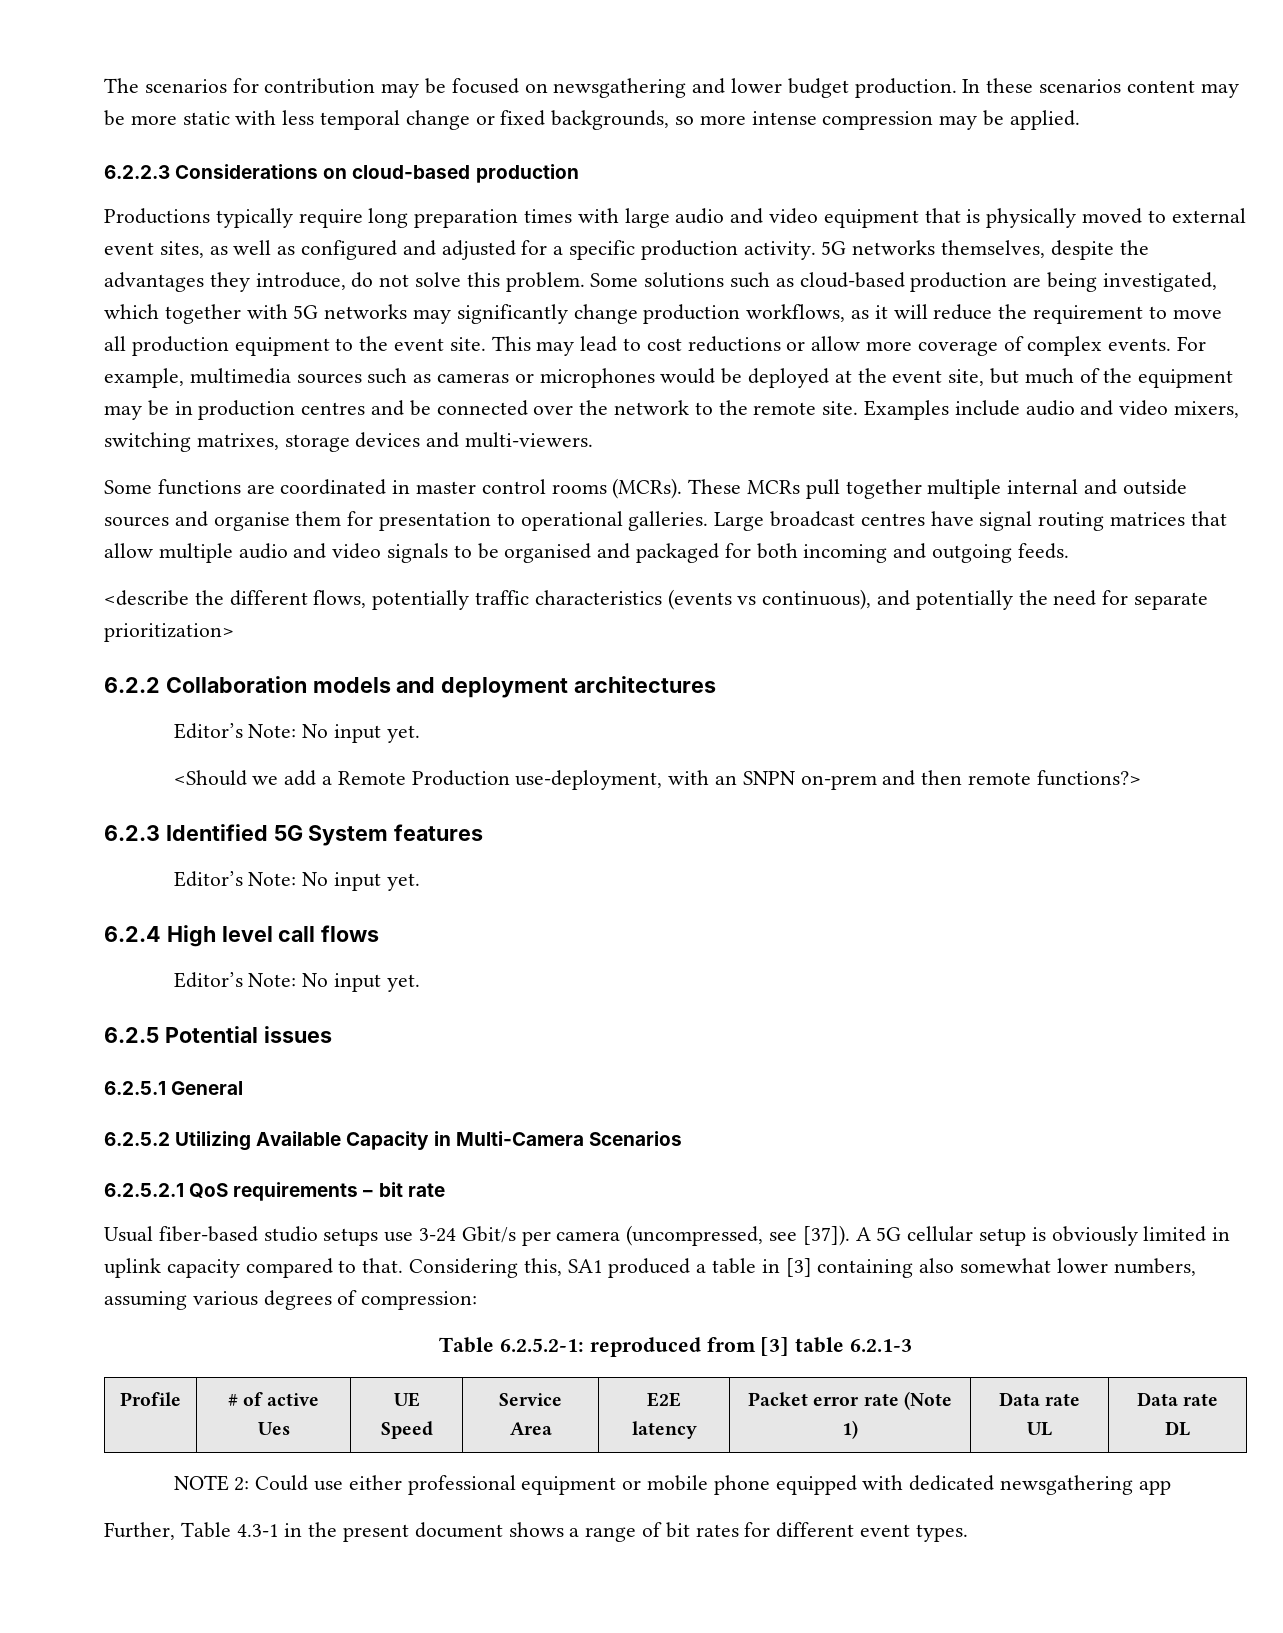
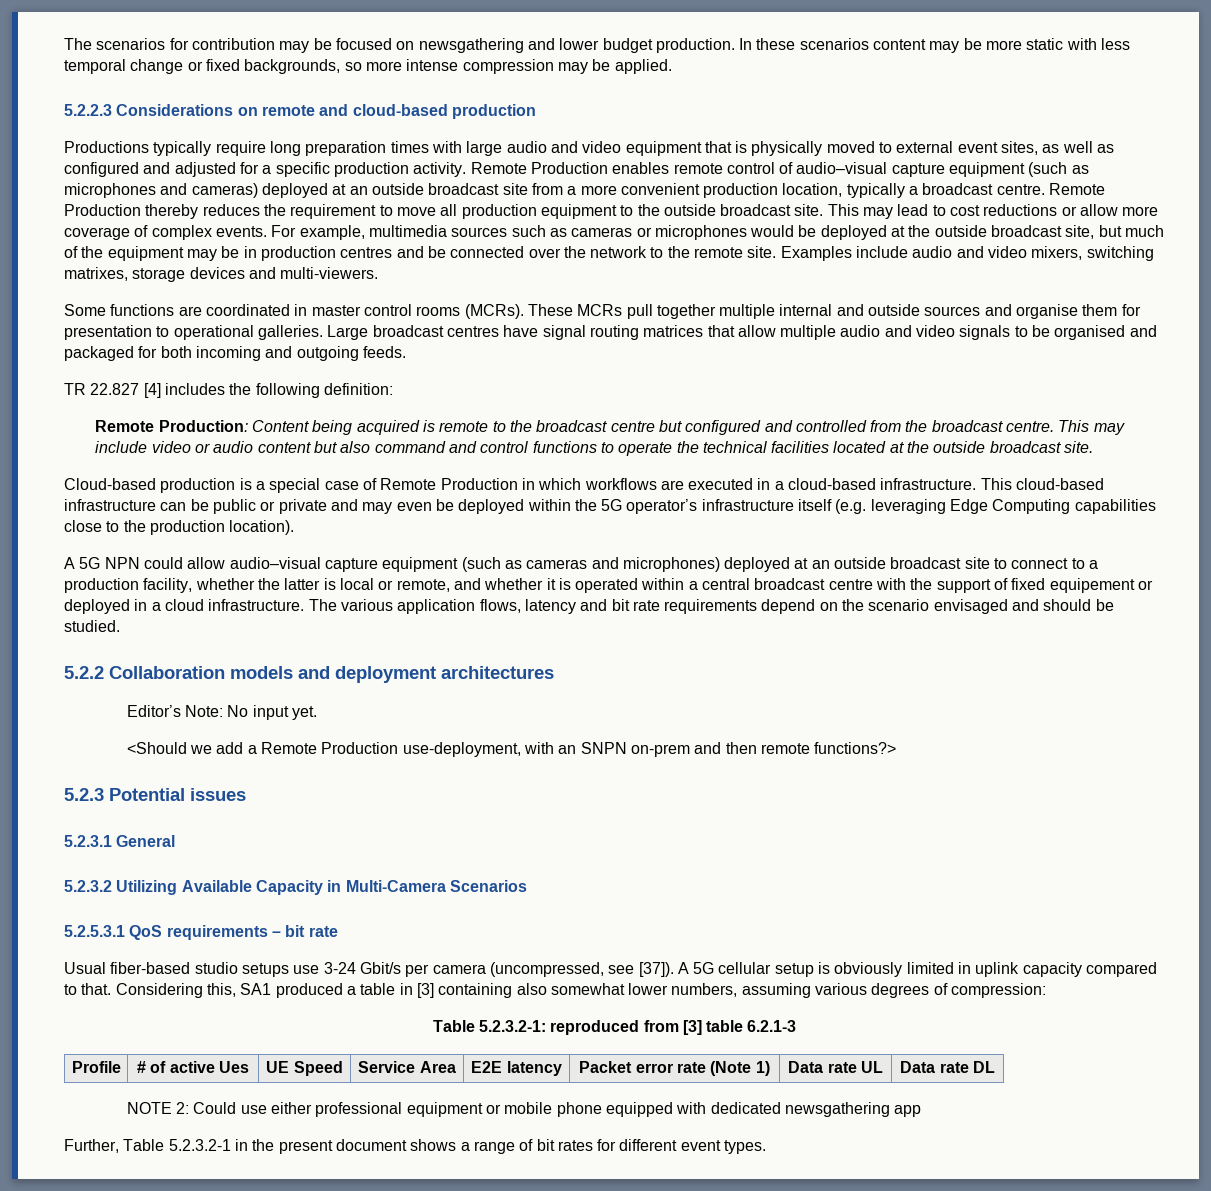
[104,165,170,179] 6.2.2.3 -> [64,104,112,116] 5.2.2.3
(348, 173) none -> [261,104,349,116] remote and
[821,240,1149,260] [104,272,1217,292] [104,304,993,324] 5G networks themselves, despite the advantages they introduce, do not solve this problem. Some solutions such as cloud-based production are being investigated, which together with 5G networks may significantly change production workflows, as it will reduce -> [470,162,1089,177] [64,183,1106,198] [64,204,260,219] Remote Production enables remote control of audio–visual capture equipment (such as microphones and cameras) deployed at an outside broadcast site from a more convenient production location, typically a broadcast centre. Remote Production thereby reduces
[394,338,445,351] event -> [663,204,792,216] outside broadcast
[892,370,943,383] event -> [934,225,1063,237] outside broadcast
[104,589,1209,610] [104,623,234,642] [104,677,160,693] <describe the different flows, potentially traffic characteristics (events vs continuous), and potentially the need for separate prioritization> // 6.2.2 -> [64,383,393,398] [95,420,1125,435] [95,441,1094,456] [64,478,1105,493] [64,499,1156,514] [64,520,295,535] [64,557,1099,572] [64,578,1154,593] [64,599,1114,614] [64,620,120,632] [64,666,104,679] TR 22.827 [4] includes the following definition: // Remote Production: Content being acquired is remote to the broadcast centre but configured and controlled from the broadcast centre. This may include video or audio content but also command and control functions to operate the technical facilities located at the outside broadcast site. // Cloud-based production is a special case of Remote Production in which workflows are executed in a cloud-based infrastructure. This cloud-based infrastructure can be public or private and may even be deployed within the 5G operator’s infrastructure itself (e.g. leveraging Edge Computing capabilities close to the production location). // A 5G NPN could allow audio–visual capture equipment (such as cameras and microphones) deployed at an outside broadcast site to connect to a production facility, whether the latter is local or remote, and whether it is operated within a central broadcast centre with the support of fixed equipement or deployed in a cloud infrastructure. The various application flows, latency and bit rate requirements depend on the scenario envisaged and should be studied. // 5.2.2
[104,824,484,846] [173,871,420,891] [104,925,380,947] [173,972,420,992] [104,1027,159,1043] 6.2.3 Identified 5G System features // Editor’s Note: No input yet. // 6.2.4 High level call flows // Editor’s Note: No input yet. // 6.2.5 -> [64,788,104,801] 5.2.3
[104,1081,166,1095] 6.2.5.1 -> [64,835,112,847] 5.2.3.1
[104,1132,170,1146] 6.2.5.2 -> [64,880,112,892] 5.2.3.2
[104,1183,184,1197] 6.2.5.2.1 -> [64,925,125,937] 5.2.5.3.1
[499,1338,584,1352] 6.2.5.2-1: -> [478,1020,546,1032] 5.2.3.2-1:
[236,1524,279,1537] 4.3-1 -> [168,1139,231,1151] 5.2.3.2-1

